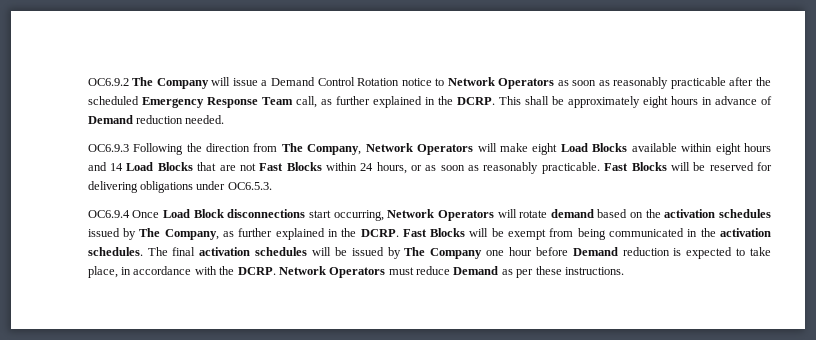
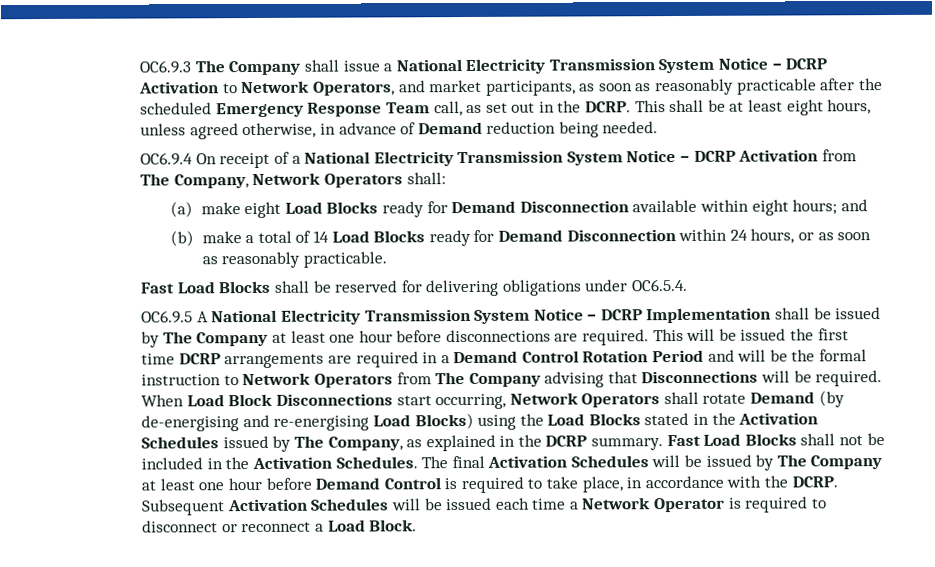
[87,77,231,89] OC6.9.2 The Company will -> [139,59,340,76] OC6.9.3 The Company shall
[270,77,555,89] Demand Control Rotation notice to Network Operators -> [395,57,828,75] [139,79,576,96] National Electricity Transmission System Notice – DCRP Activation to Network Operators, and market participants,
[335,96,422,108] further explained -> [485,102,536,113] set out
[567,96,698,108] approximately eight hours -> [729,99,872,116] [140,122,317,140] at least eight hours, unless agreed otherwise,
(184, 119) none -> [558,121,599,138] being
[87,143,250,155] OC6.9.3 Following the direction -> [140,149,819,169] OC6.9.4 On receipt of a National Electricity Transmission System Notice – DCRP Activation
[477,143,497,152] will -> [406,172,446,185] [170,201,194,218] shall: // (a)
(628, 147) none -> [382,200,629,218] ready for Demand Disconnection
[743,143,771,152] [87,162,322,171] hours and 14 Load Blocks that are not Fast Blocks -> [792,199,868,215] [170,229,676,247] hours; and // (b) make a total of 14 Load Blocks ready for Demand Disconnection
[604,162,690,171] Fast Blocks will -> [140,280,310,294] // Fast Load Blocks shall
[227,182,272,190] [87,210,160,218] OC6.5.3. // OC6.9.4 Once -> [631,278,689,292] [141,307,882,325] [141,328,849,348] [141,349,867,369] [141,370,883,388] [141,394,185,407] OC6.5.4. // OC6.9.5 A National Electricity Transmission System Notice – DCRP Implementation shall be issued by The Company at least one hour before disconnections are required. This will be issued the first time DCRP arrangements are required in a Demand Control Rotation Period and will be the formal instruction to Network Operators from The Company advising that Disconnections will be required. When
[227,209,306,218] disconnections -> [275,393,393,406] Disconnections
[497,209,771,218] will rotate demand based on the activation schedules -> [663,390,845,408] [141,412,819,432] [141,436,220,449] shall rotate Demand (by de-energising and re-energising Load Blocks) using the Load Blocks stated in the Activation Schedules
[238,228,771,240] [87,247,308,256] further explained in the DCRP. Fast Blocks will be exempt from being communicated in the activation schedules. The final activation schedules -> [425,433,885,452] [141,455,649,470] explained in the DCRP summary. Fast Load Blocks shall not be included in the Activation Schedules. The final Activation Schedules
(483, 253) none -> [141,478,195,491] at least
[622,247,733,259] reduction is expected -> [383,476,524,494] Control is required
[278,266,624,278] Network Operators must reduce Demand as per these instructions. -> [142,496,827,516] [142,519,418,533] Subsequent Activation Schedules will be issued each time a Network Operator is required to disconnect or reconnect a Load Block.

